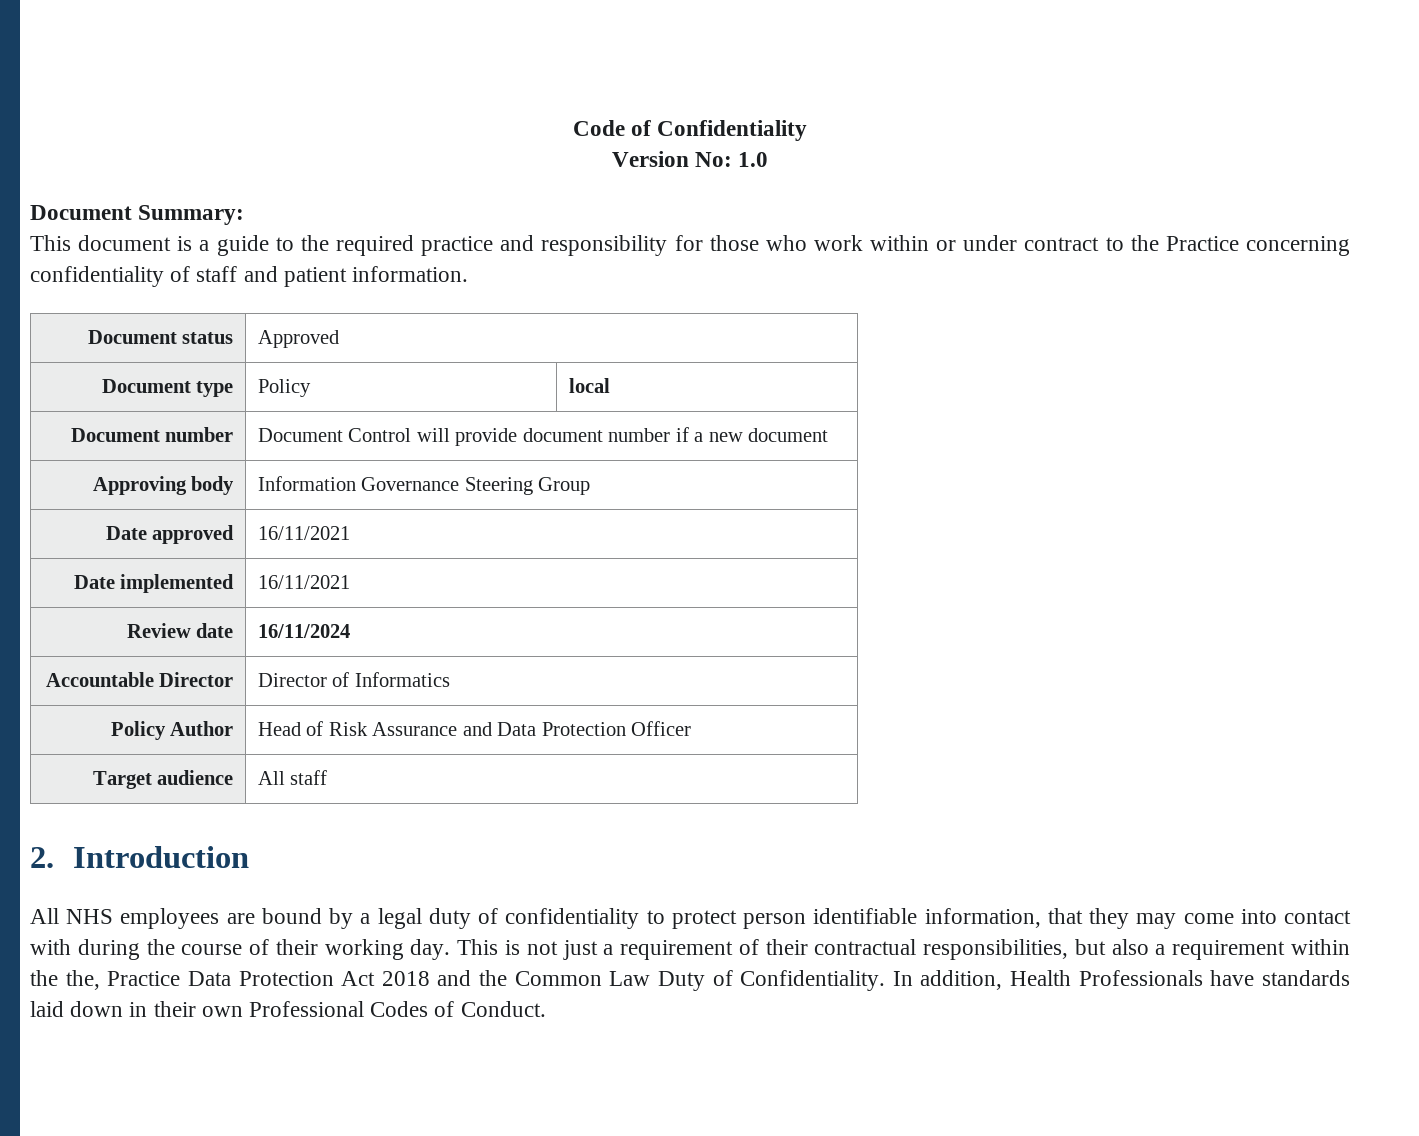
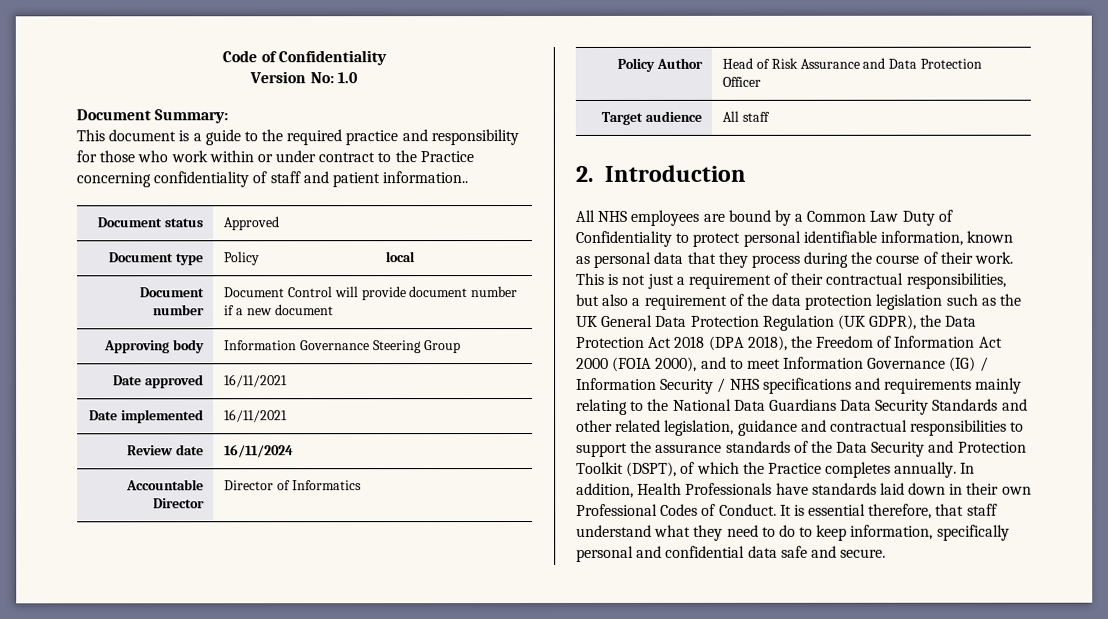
[352,266,469,282] information. -> [382,171,469,184] information..
[377,908,640,929] legal duty of confidentiality -> [806,209,953,226] [575,230,672,247] Common Law Duty of Confidentiality
[743,913,807,929] person -> [742,230,801,247] personal
[1047,908,1351,929] [30,939,71,955] that they may come into contact with -> [966,230,1014,243] [575,251,800,268] known as personal data that they process
[324,939,451,960] working day. -> [974,251,1014,264] work.
[1290,939,1350,955] [30,970,886,991] within the the, Practice Data Protection Act 2018 and the Common Law Duty of Confidentiality. -> [728,293,1022,310] [576,314,978,331] [576,335,1003,351] [576,356,989,372] [576,377,1023,394] [576,398,1028,415] [576,419,1025,436] [576,440,1027,457] [576,461,958,478] of the data protection legislation such as the UK General Data Protection Regulation (UK GDPR), the Data Protection Act 2018 (DPA 2018), the Freedom of Information Act 2000 (FOIA 2000), and to meet Information Governance (IG) / Information Security / NHS specifications and requirements mainly relating to the National Data Guardians Data Security Standards and other related legislation, guidance and contractual responsibilities to support the assurance standards of the Data Security and Protection Toolkit (DSPT), of which the Practice completes annually.
(546, 1009) none -> [779,503,998,519] [576,524,1010,541] [576,545,887,562] It is essential therefore, that staff understand what they need to do to keep information, specifically personal and confidential data safe and secure.

